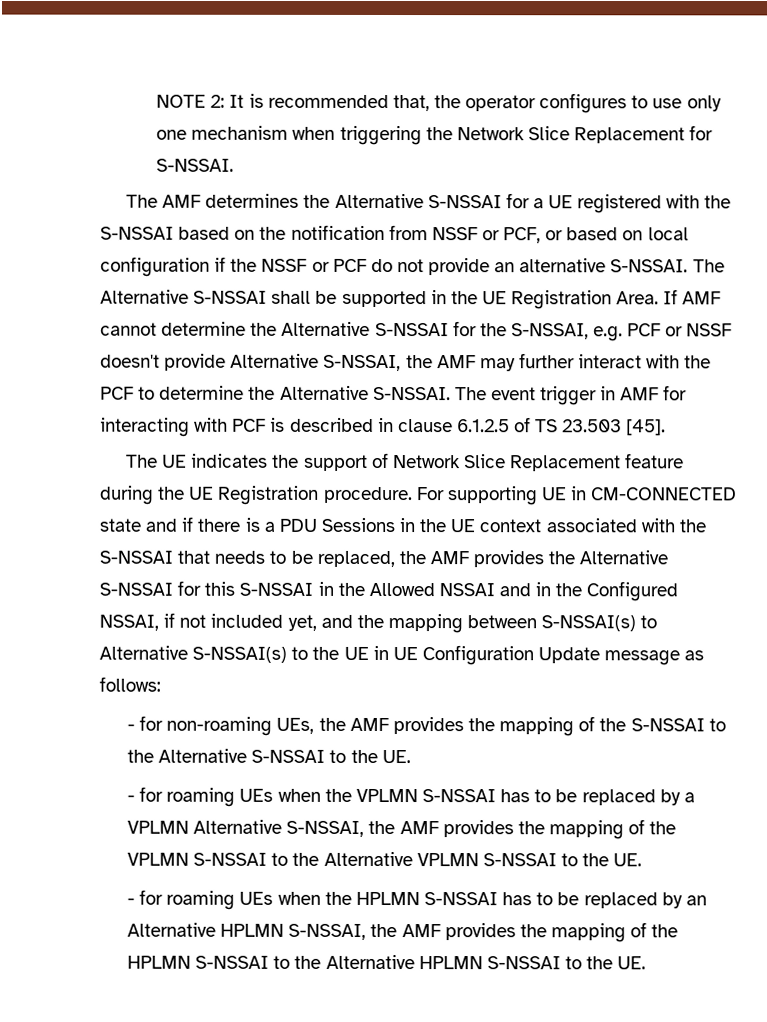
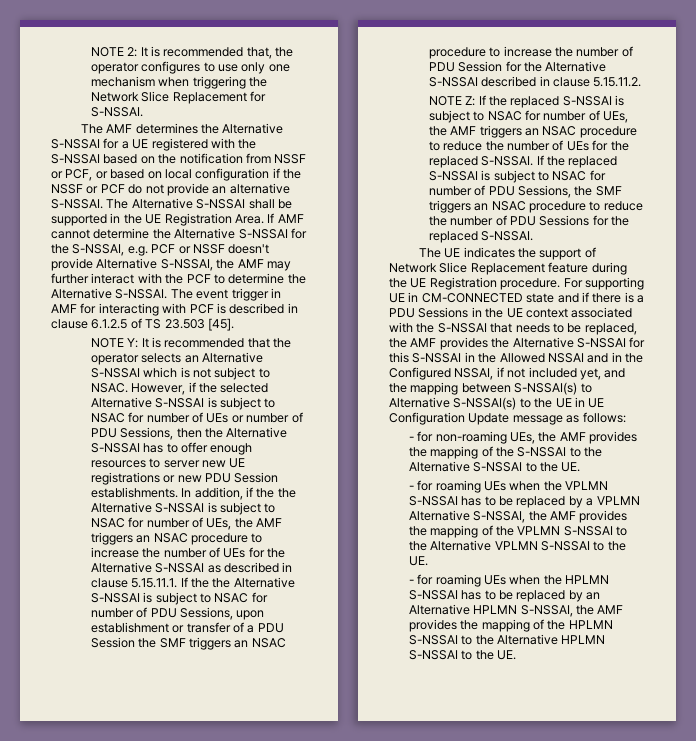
(667, 427) none -> [90,337,292,348] [90,352,264,365] [90,367,270,380] [90,382,269,395] [90,397,276,410] [90,412,303,423] [90,427,288,440] [90,442,253,455] [90,458,246,468] [90,472,279,485] [90,487,296,500] [90,502,276,515] [90,517,283,530] [90,532,263,545] [90,547,286,558] [90,562,293,573] [90,577,295,588] [90,592,268,605] [90,607,265,620] [90,622,284,633] [90,637,286,650] [428,46,633,59] [428,61,607,72] [428,76,642,87] [428,95,625,108] [428,110,629,123] [428,125,637,138] [428,140,629,151] [428,155,618,168] [428,170,606,183] [428,185,622,198] [428,200,643,213] [428,215,630,226] [428,231,534,243] // NOTE Y: It is recommended that the operator selects an Alternative S-NSSAI which is not subject to NSAC. However, if the selected Alternative S-NSSAI is subject to NSAC for number of UEs or number of PDU Sessions, then the Alternative S-NSSAI has to offer enough resources to server new UE registrations or new PDU Session establishments. In addition, if the the Alternative S-NSSAI is subject to NSAC for number of UEs, the AMF triggers an NSAC procedure to increase the number of UEs for the Alternative S-NSSAI as described in clause 5.15.11.1. If the the Alternative S-NSSAI is subject to NSAC for number of PDU Sessions, upon establishment or transfer of a PDU Session the SMF triggers an NSAC procedure to increase the number of PDU Session for the Alternative S-NSSAI described in clause 5.15.11.2. // NOTE Z: If the replaced S-NSSAI is subject to NSAC for number of UEs, the AMF triggers an NSAC procedure to reduce the number of UEs for the replaced S-NSSAI. If the replaced S-NSSAI is subject to NSAC for number of PDU Sessions, the SMF triggers an NSAC procedure to reduce the number of PDU Sessions for the replaced S-NSSAI.

